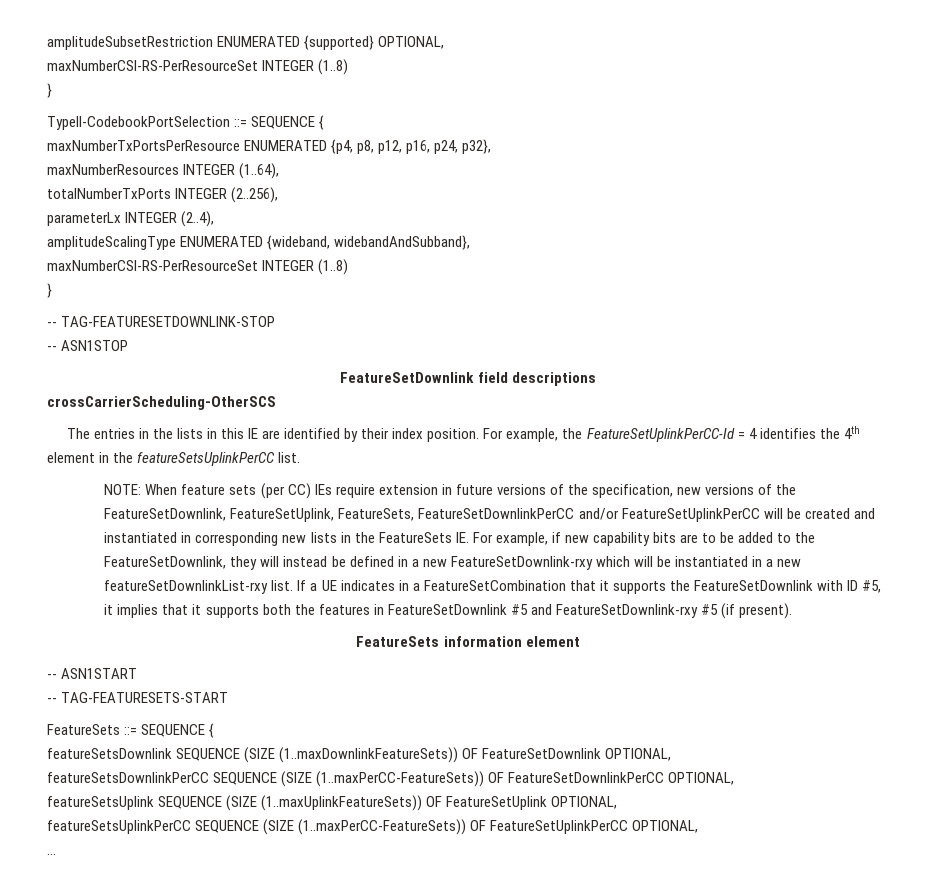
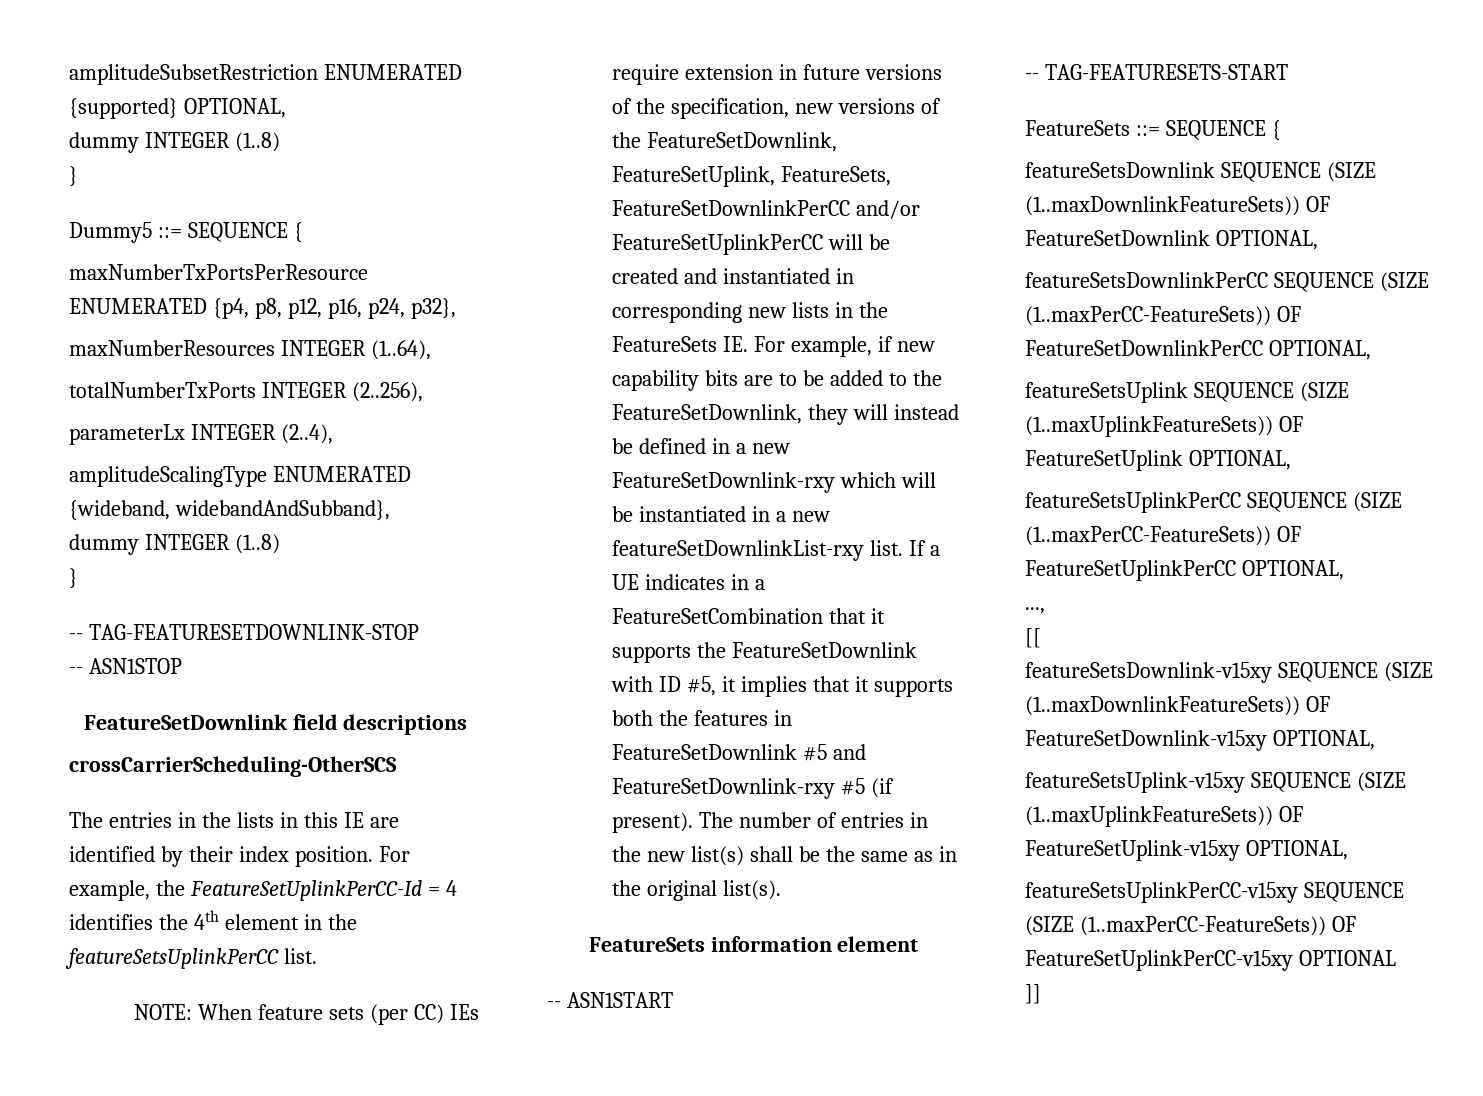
[47,59,349,75] [47,83,52,98] [47,116,230,130] maxNumberCSI-RS-PerResourceSet INTEGER (1..8) // } // TypeII-CodebookPortSelection -> [69,132,280,153] [69,166,78,187] [69,222,152,243] dummy INTEGER (1..8) // } // Dummy5
[47,260,258,271] maxNumberCSI-RS-PerResourceSet -> [69,534,139,555] dummy
(793, 611) none -> [699,812,928,828] [612,846,957,866] [612,880,782,901] The number of entries in the new list(s) shall be the same as in the original list(s).
[47,853,56,855] ... -> [1025,607,1045,614] [1025,628,1041,648] [1025,662,1433,683] [1025,696,1330,716] [1025,730,1375,751] [1025,772,1406,793] [1025,806,1303,827] [1025,840,1348,861] [1025,882,1404,903] [1025,916,1356,936] [1025,950,1396,971] [1025,984,1041,1004] ..., // [[ // featureSetsDownlink-v15xy SEQUENCE (SIZE (1..maxDownlinkFeatureSets)) OF FeatureSetDownlink-v15xy OPTIONAL, // featureSetsUplink-v15xy SEQUENCE (SIZE (1..maxUplinkFeatureSets)) OF FeatureSetUplink-v15xy OPTIONAL, // featureSetsUplinkPerCC-v15xy SEQUENCE (SIZE (1..maxPerCC-FeatureSets)) OF FeatureSetUplinkPerCC-v15xy OPTIONAL // ]]

